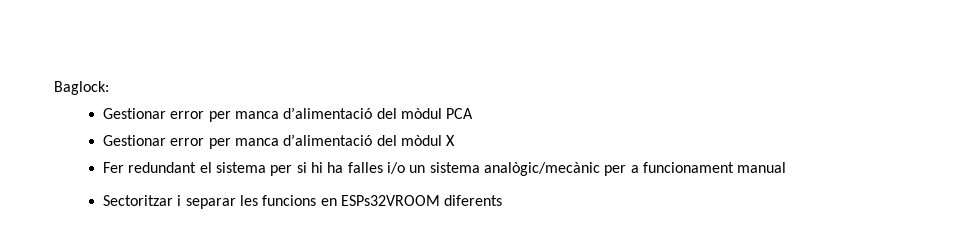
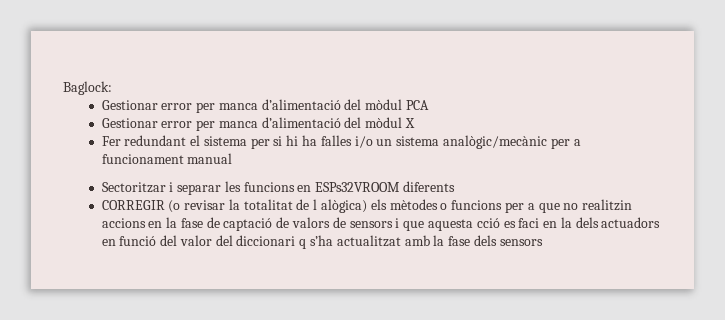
(503, 200) none -> [101,199,633,213] [101,217,661,231] [101,235,543,249] // CORREGIR (o revisar la totalitat de l alògica) els mètodes o funcions per a que no realitzin accions en la fase de captació de valors de sensors i que aquesta cció es faci en la dels actuadors en funció del valor del diccionari q s’ha actualitzat amb la fase dels sensors

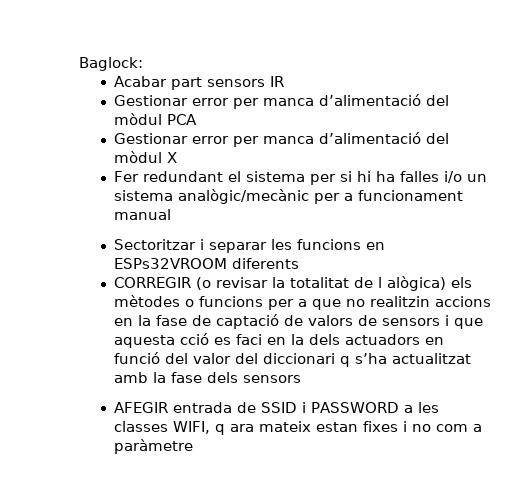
(112, 88) none -> [114,76,285,90] // Acabar part sensors IR
(543, 242) none -> [114,402,440,413] [114,421,483,435] [114,439,194,454] // AFEGIR entrada de SSID i PASSWORD a les classes WIFI, q ara mateix estan fixes i no com a paràmetre

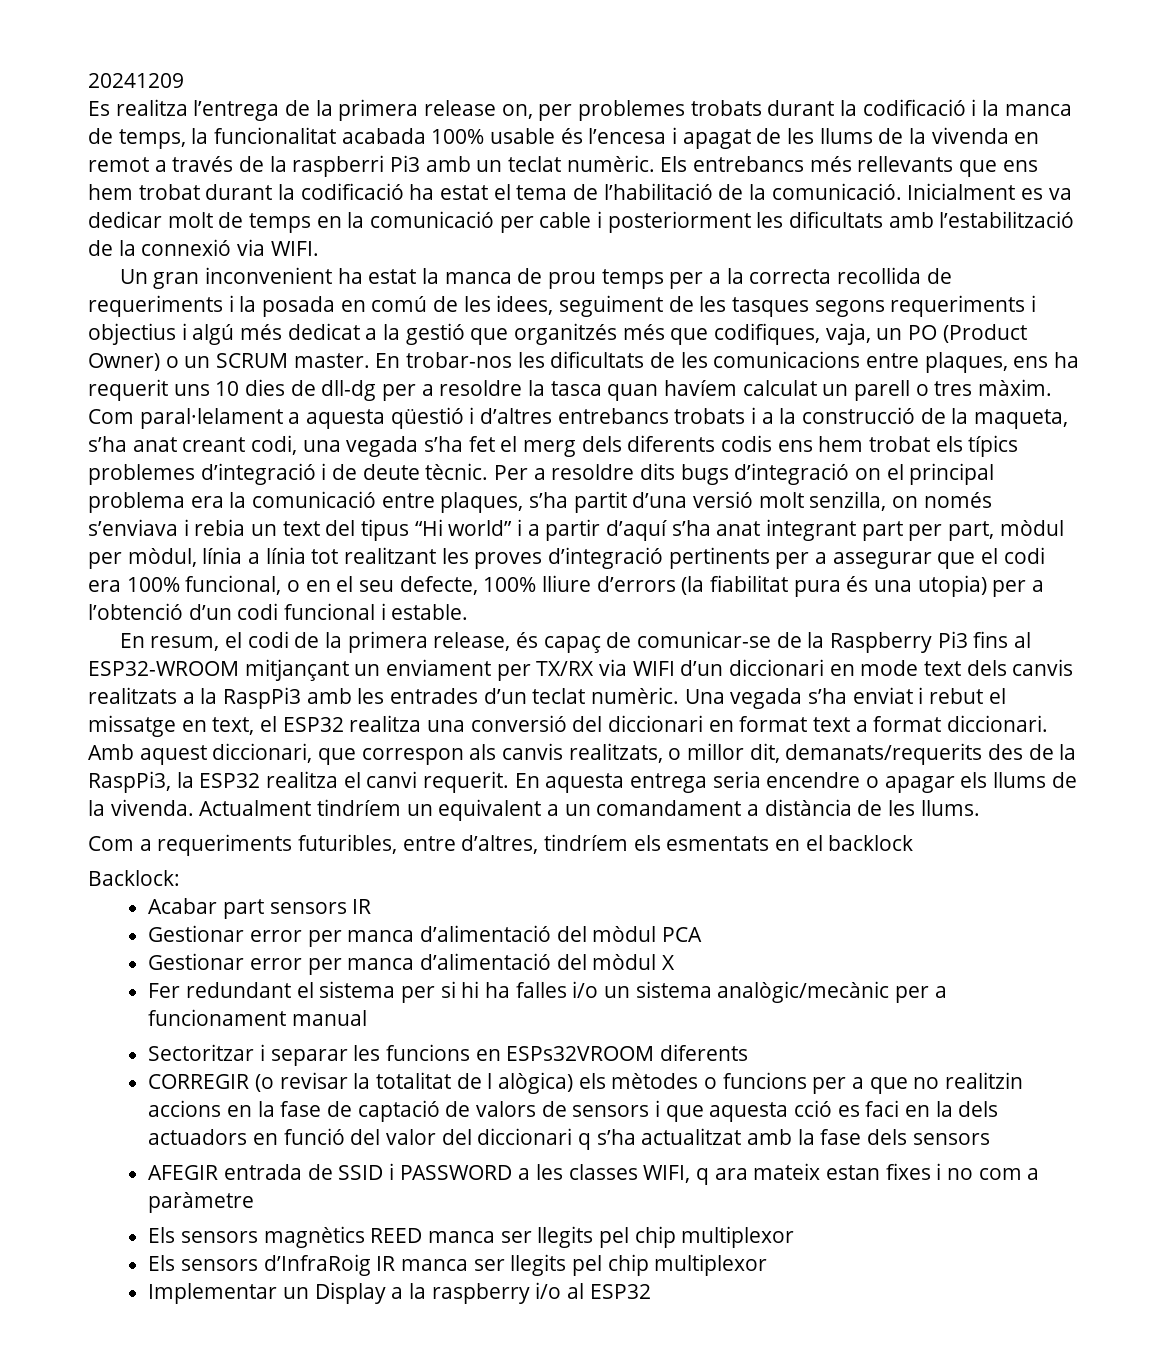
[79,57,143,71] Baglock: -> [88,73,184,88] [88,99,1072,121] [88,127,1040,149] [88,155,1038,177] [88,183,1072,200] [88,211,1075,233] [88,239,319,256] [119,267,952,289] [88,295,1037,317] [88,323,1027,345] [88,351,1080,373] [88,379,1053,401] [88,407,1069,429] [88,435,1019,457] [88,463,995,485] [88,491,992,513] [88,519,1064,541] [88,547,1045,569] [88,575,1045,597] [88,603,469,620] [119,631,1032,653] [88,659,1074,681] [88,687,1006,709] [88,715,1049,737] [88,743,1077,765] [88,771,1077,793] [88,799,980,821] [88,834,914,856] [88,870,180,886] 20241209 // Es realitza l’entrega de la primera release on, per problemes trobats durant la codificació i la manca de temps, la funcionalitat acabada 100% usable és l’encesa i apagat de les llums de la vivenda en remot a través de la raspberri Pi3 amb un teclat numèric. Els entrebancs més rellevants que ens hem trobat durant la codificació ha estat el tema de l’habilitació de la comunicació. Inicialment es va dedicar molt de temps en la comunicació per cable i posteriorment les dificultats amb l’estabilització de la connexió via WIFI. // Un gran inconvenient ha estat la manca de prou temps per a la correcta recollida de requeriments i la posada en comú de les idees, seguiment de les tasques segons requeriments i objectius i algú més dedicat a la gestió que organitzés més que codifiques, vaja, un PO (Product Owner) o un SCRUM master. En trobar-nos les dificultats de les comunicacions entre plaques, ens ha requerit uns 10 dies de dll-dg per a resoldre la tasca quan havíem calculat un parell o tres màxim. Com paral·lelament a aquesta qüestió i d’altres entrebancs trobats i a la construcció de la maqueta, s’ha anat creant codi, una vegada s’ha fet el merg dels diferents codis ens hem trobat els típics problemes d’integració i de deute tècnic. Per a resoldre dits bugs d’integració on el principal problema era la comunicació entre plaques, s’ha partit d’una versió molt senzilla, on només s’enviava i rebia un text del tipus “Hi world” i a partir d’aquí s’ha anat integrant part per part, mòdul per mòdul, línia a línia tot realitzant les proves d’integració pertinents per a assegurar que el codi era 100% funcional, o en el seu defecte, 100% lliure d’errors (la fiabilitat pura és una utopia) per a l’obtenció d’un codi funcional i estable. // En resum, el codi de la primera release, és capaç de comunicar-se de la Raspberry Pi3 fins al ESP32-WROOM mitjançant un enviament per TX/RX via WIFI d’un diccionari en mode text dels canvis realitzats a la RaspPi3 amb les entrades d’un teclat numèric. Una vegada s’ha enviat i rebut el missatge en text, el ESP32 realitza una conversió del diccionari en format text a format diccionari. Amb aquest diccionari, que correspon als canvis realitzats, o millor dit, demanats/requerits des de la RaspPi3, la ESP32 realitza el canvi requerit. En aquesta entrega seria encendre o apagar els llums de la vivenda. Actualment tindríem un equivalent a un comandament a distància de les llums. // Com a requeriments futuribles, entre d’altres, tindríem els esmentats en el backlock // Backlock:
(194, 446) none -> [148,1226,795,1248] [148,1254,768,1276] [148,1282,651,1304] // Els sensors magnètics REED manca ser llegits pel chip multiplexor // Els sensors d’InfraRoig IR manca ser llegits pel chip multiplexor // Implementar un Display a la raspberry i/o al ESP32

